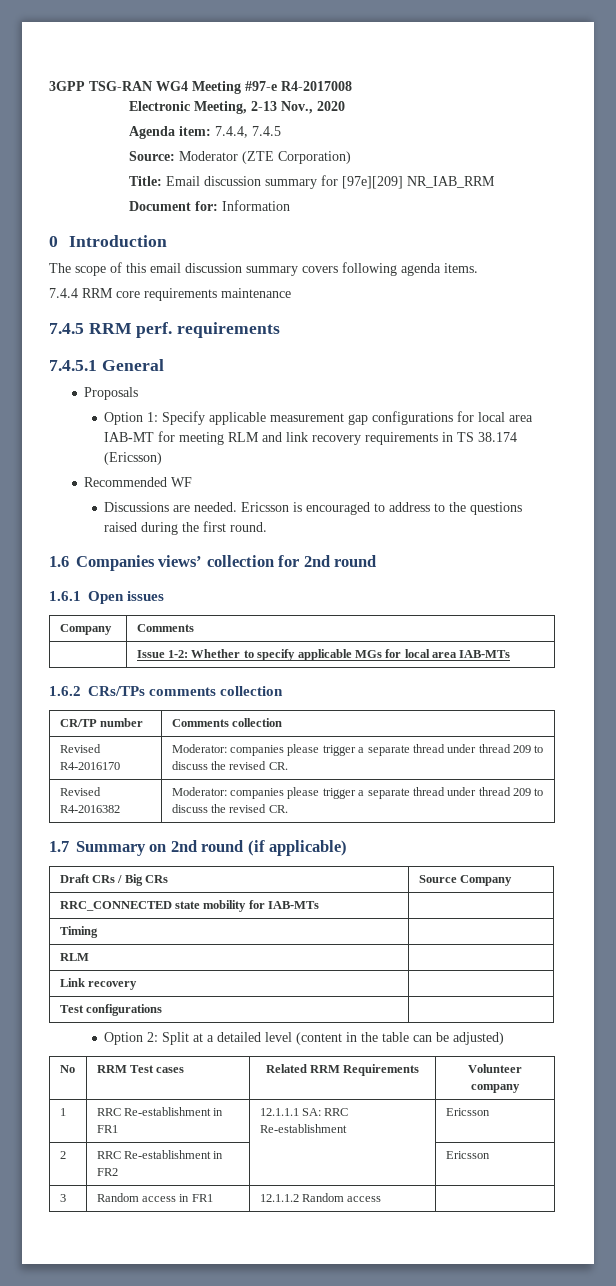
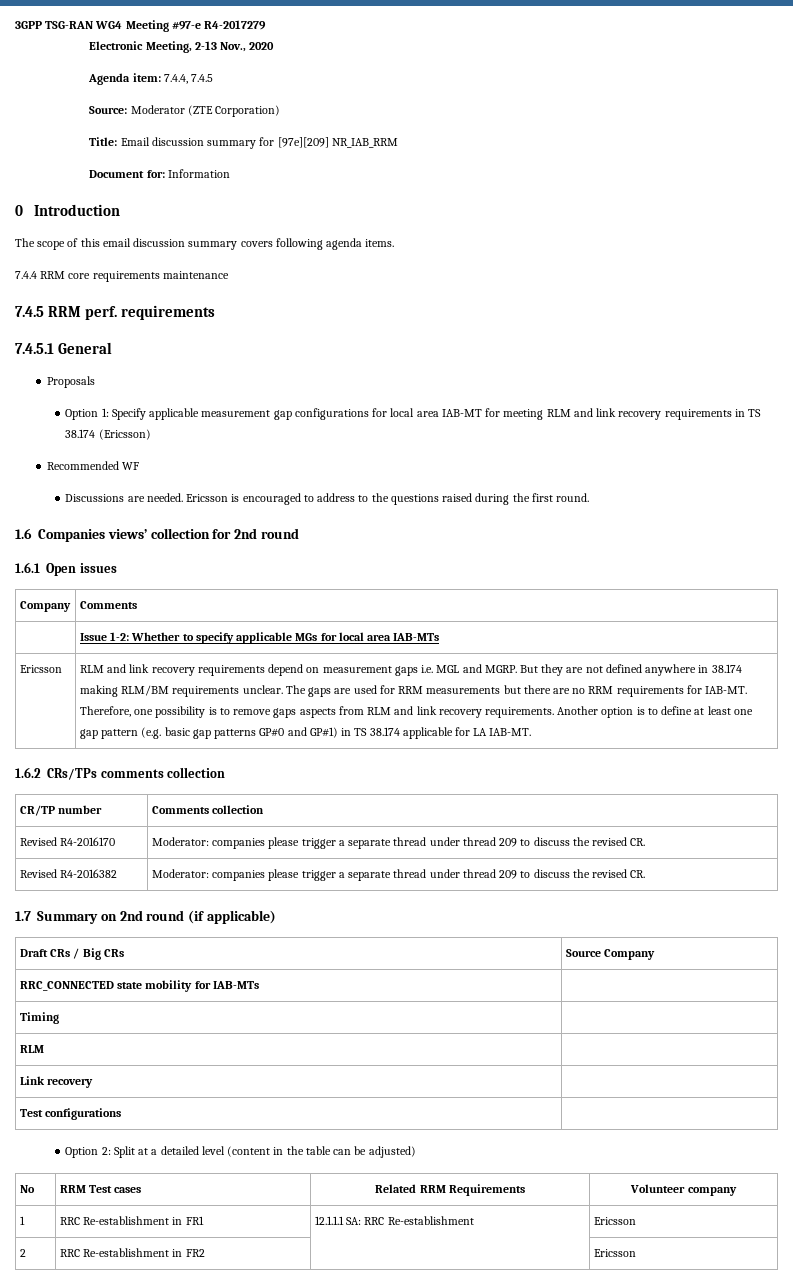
[281,81,352,91] R4-2017008 -> [204,20,267,30] R4-2017279
(511, 654) none -> [19,665,62,673] [79,664,742,676] [79,685,748,697] [79,706,753,718] [79,727,532,739] // Ericsson | RLM and link recovery requirements depend on measurement gaps i.e. MGL and MGRP. But they are not defined anywhere in 38.174 making RLM/BM requirements unclear. The gaps are used for RRM measurements but there are no RRM requirements for IAB-MT. Therefore, one possibility is to remove gaps aspects from RLM and link recovery requirements. Another option is to define at least one gap pattern (e.g. basic gap patterns GP#0 and GP#1) in TS 38.174 applicable for LA IAB-MT.
[59,1194,66,1202] [96,1193,213,1202] [259,1193,382,1202] // 3 | Random access in FR1 | 12.1.1.2 Random access | -> (636, 1253) none

